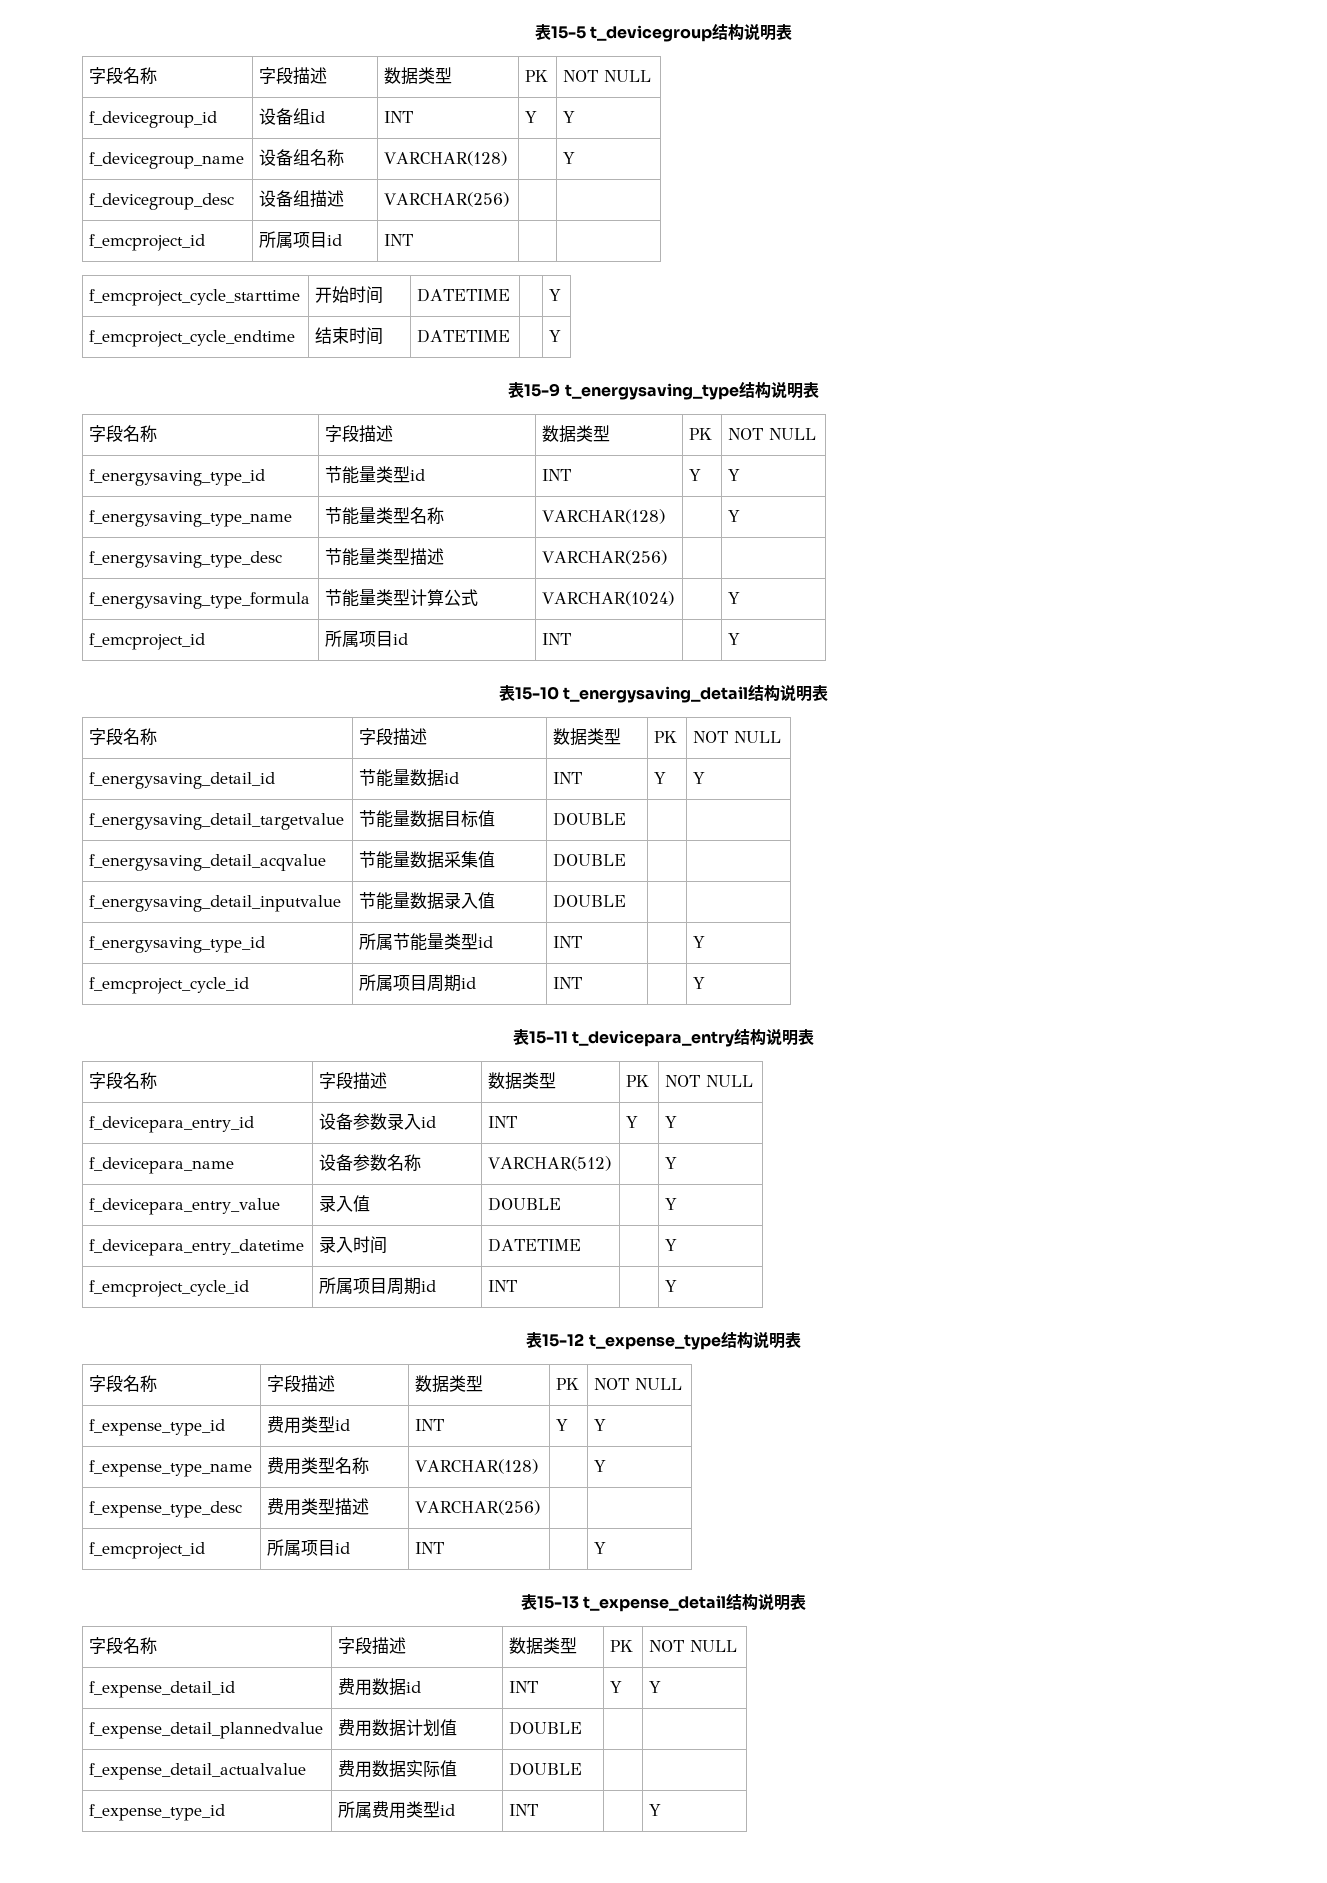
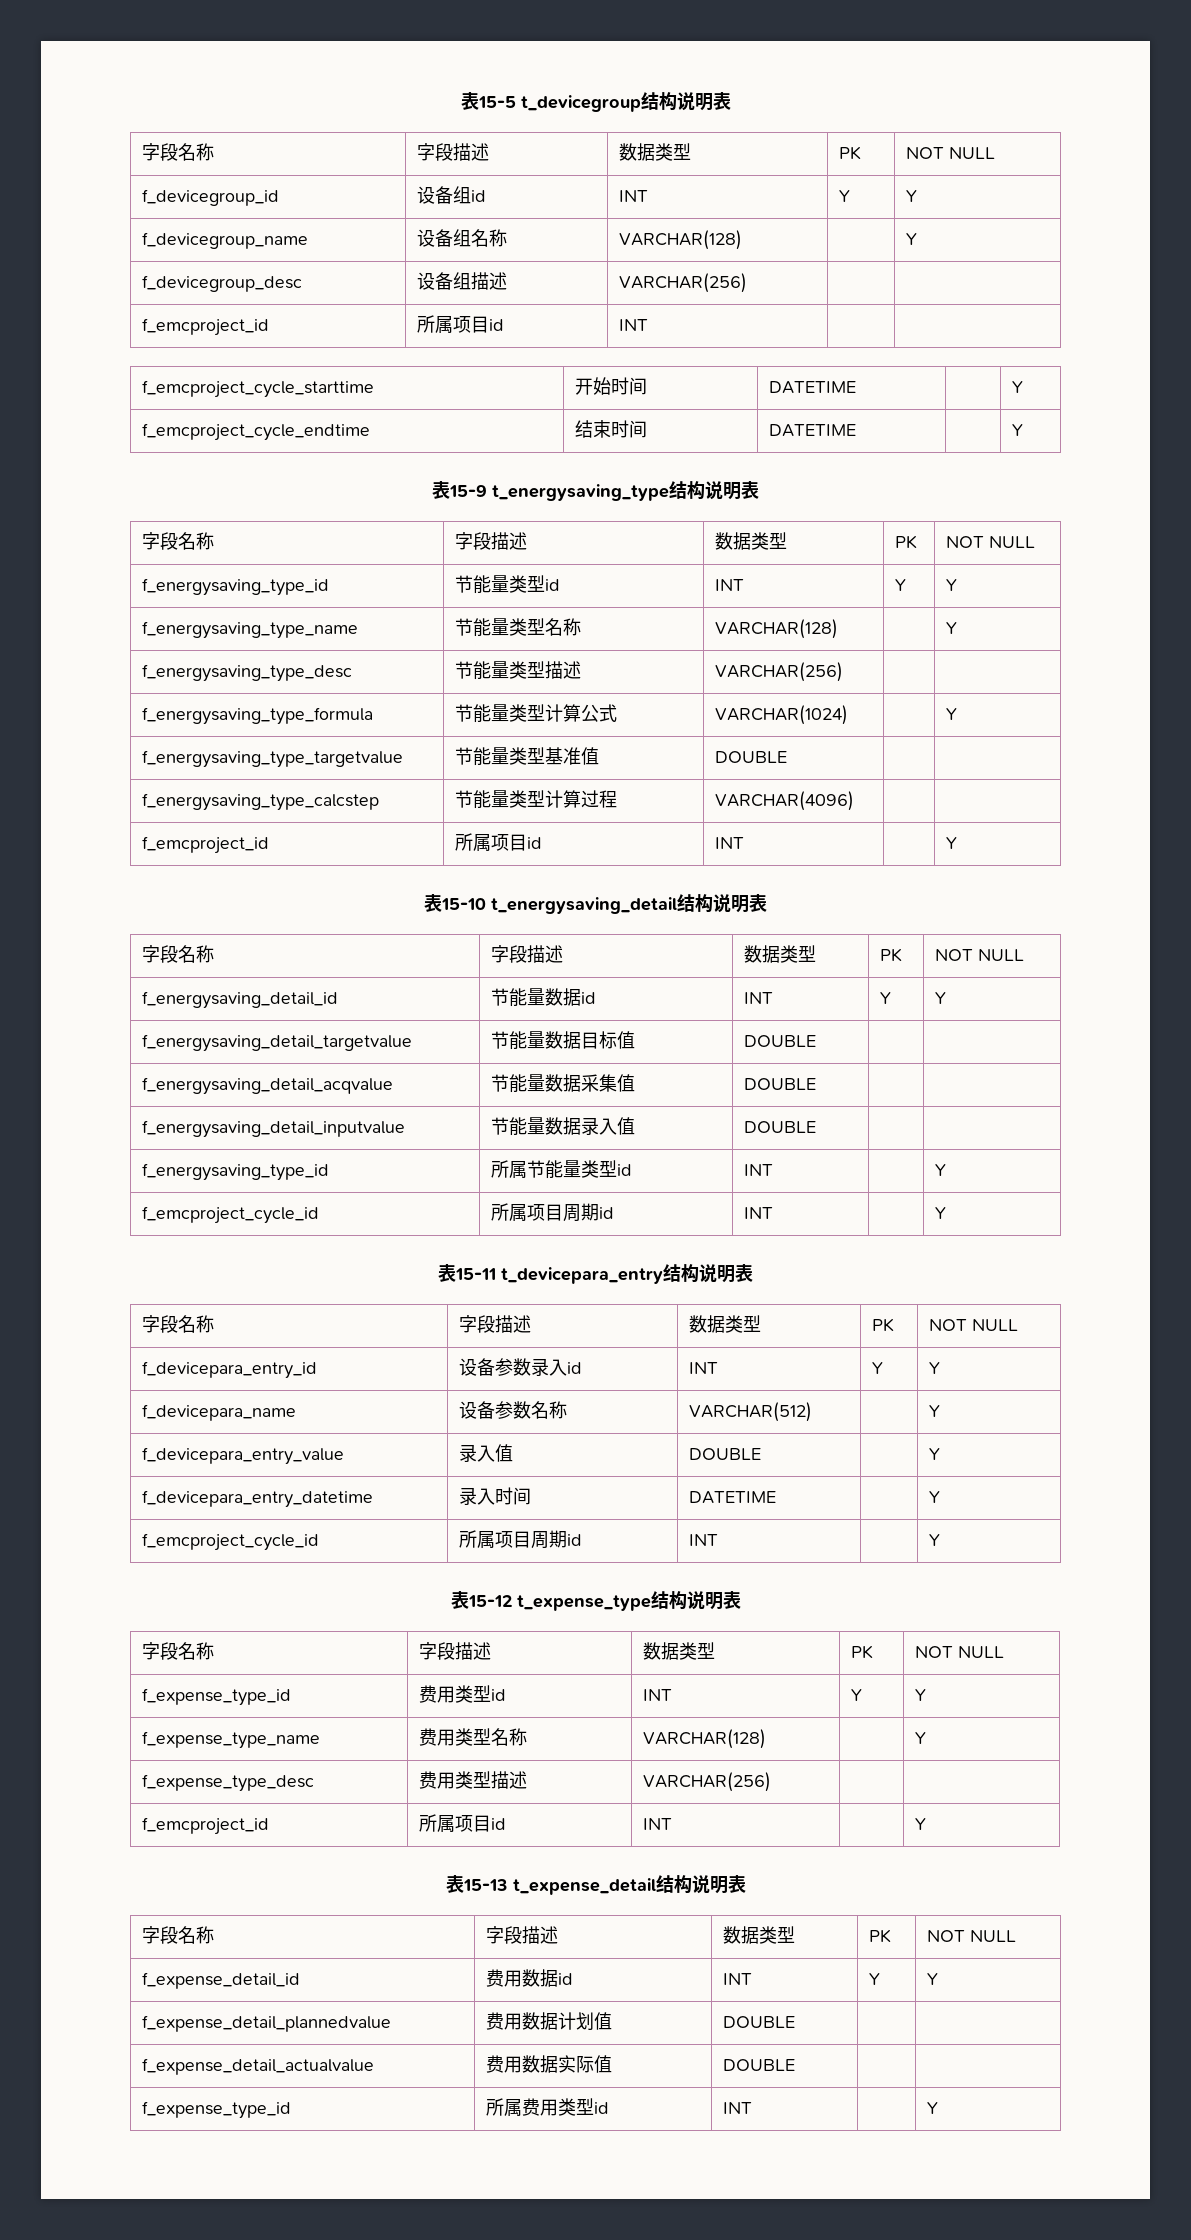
(741, 598) none -> [141,750,403,768] [454,747,599,766] [714,751,787,763] [141,793,379,811] [454,790,617,809] [714,791,854,811] // f_energysaving_type_targetvalue | 节能量类型基准值 | DOUBLE | | // f_energysaving_type_calcstep | 节能量类型计算过程 | VARCHAR(4096) | |

